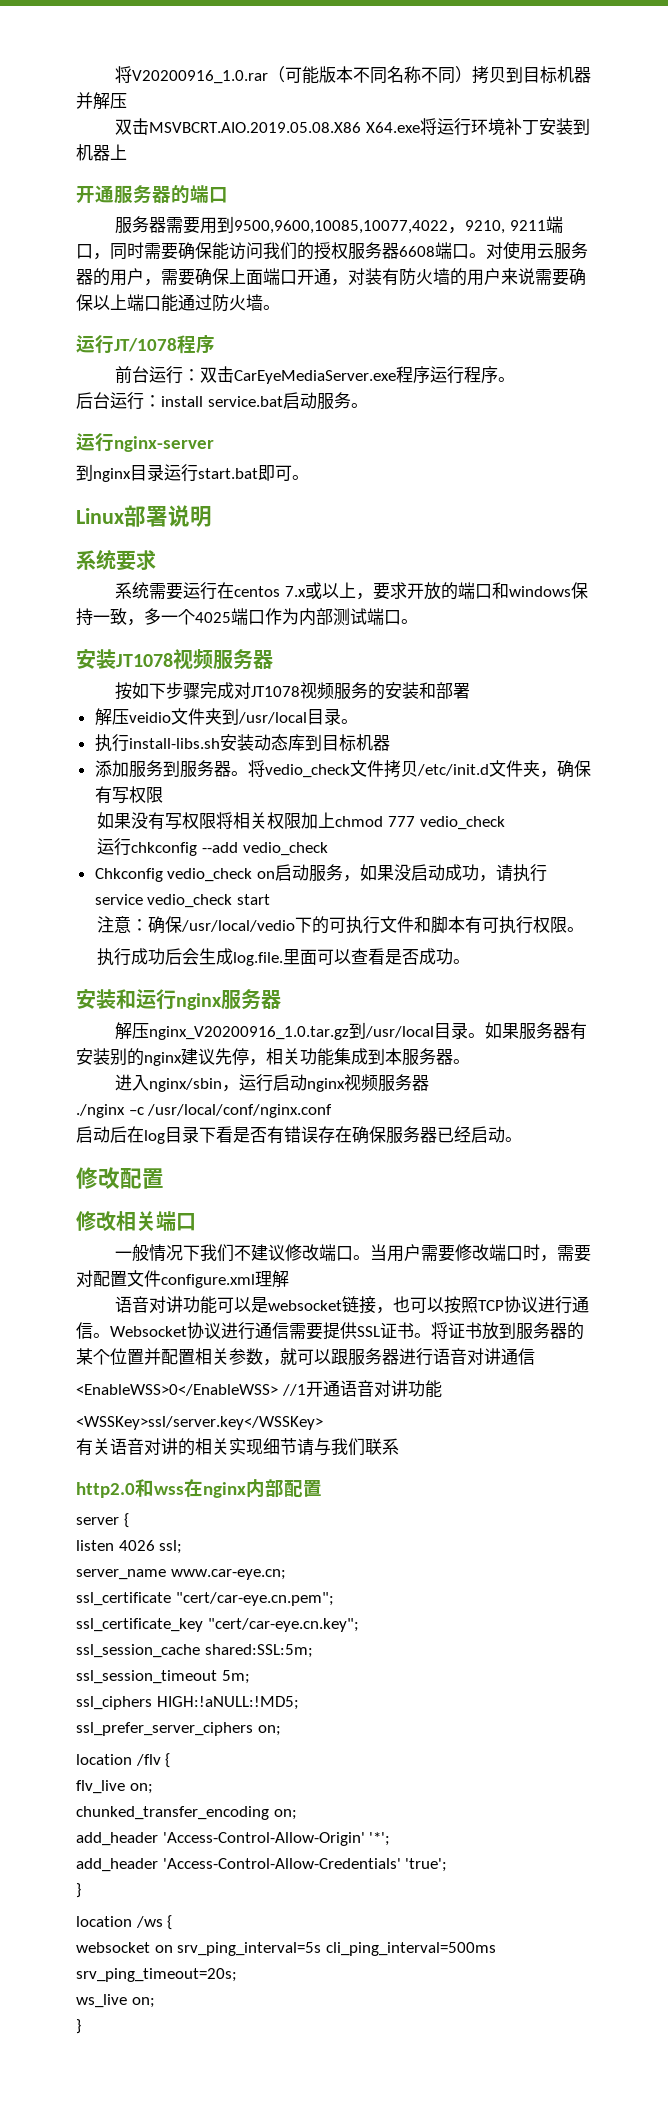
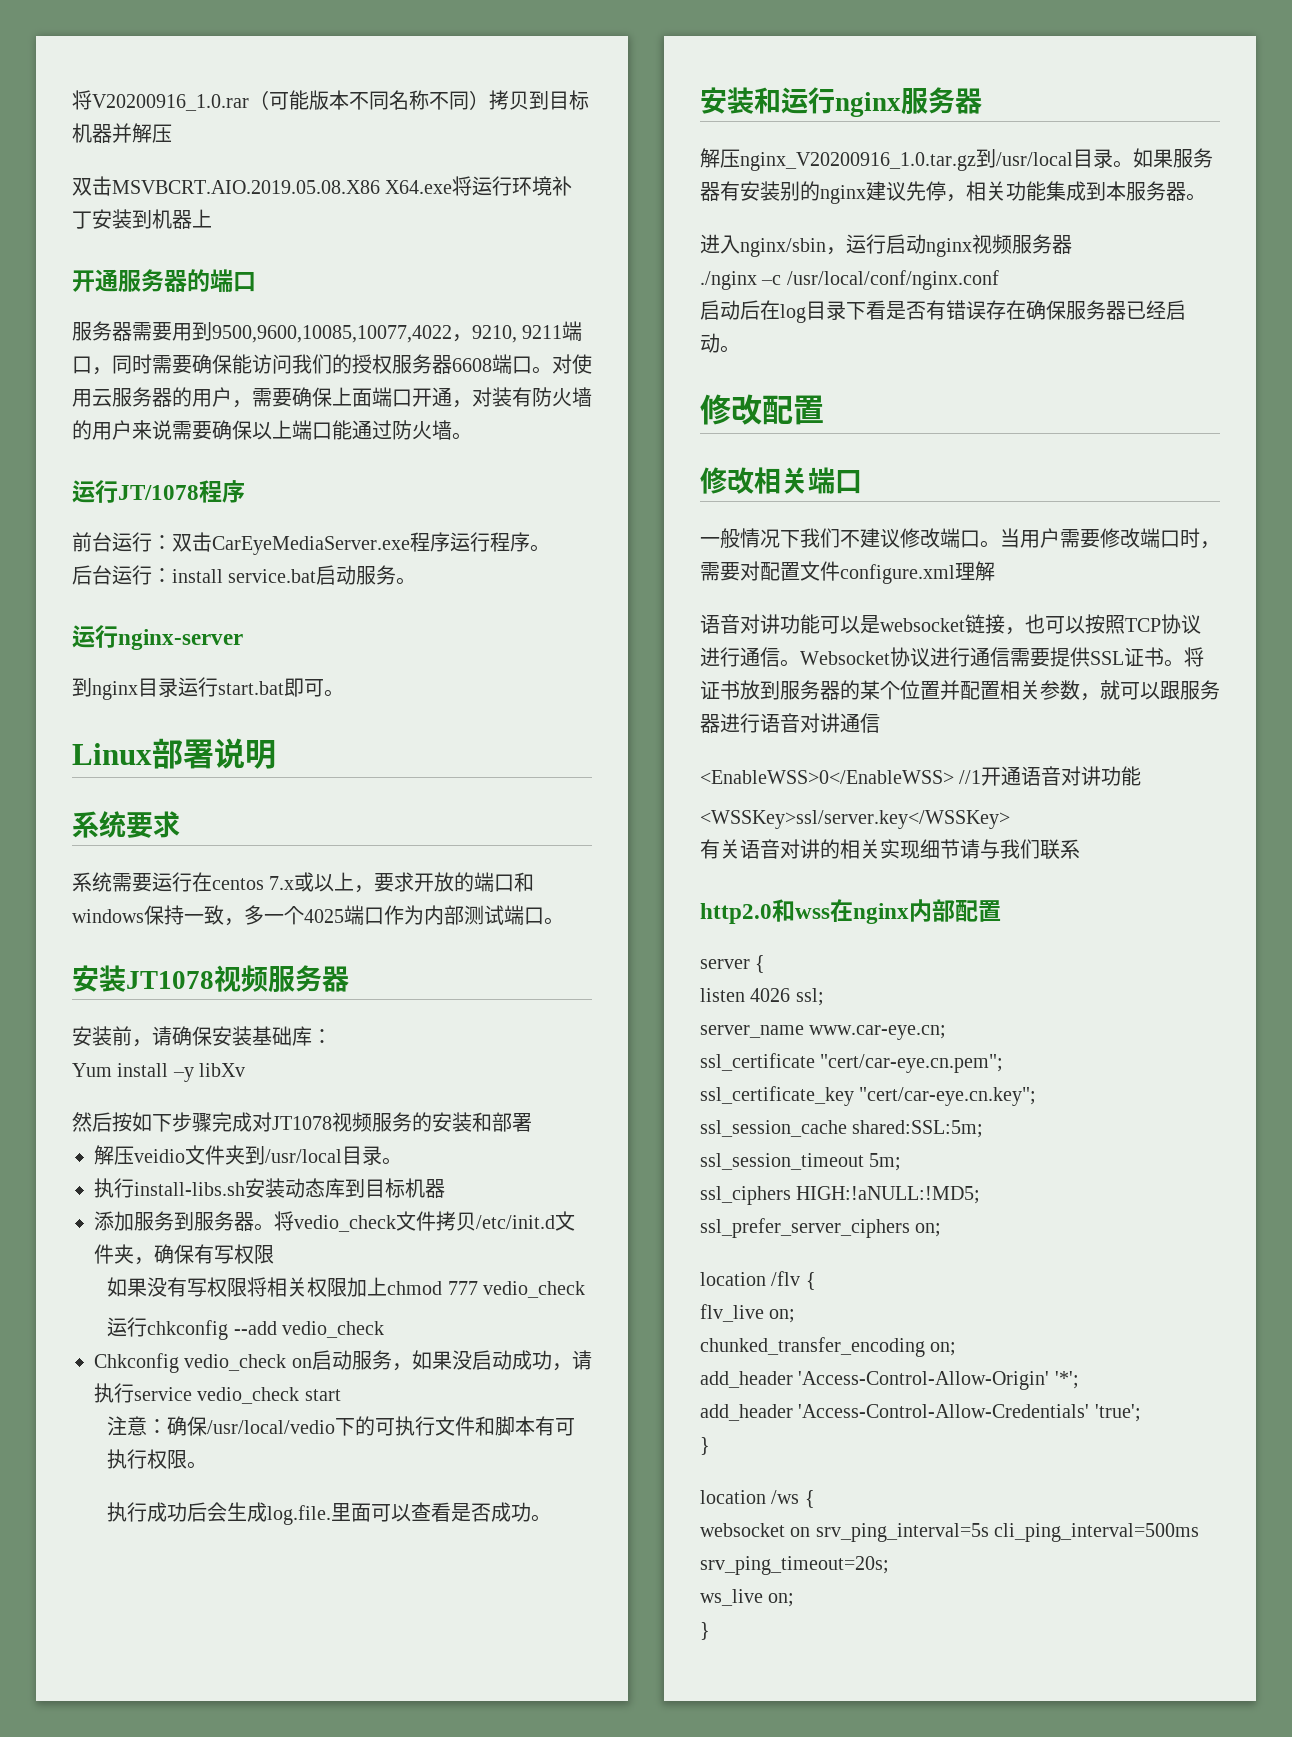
(273, 659) none -> [72,1026,332,1047] [72,1063,246,1082] [72,1112,112,1132] 安装前，请确保安装基础库： // Yum install –y libXv // 然后

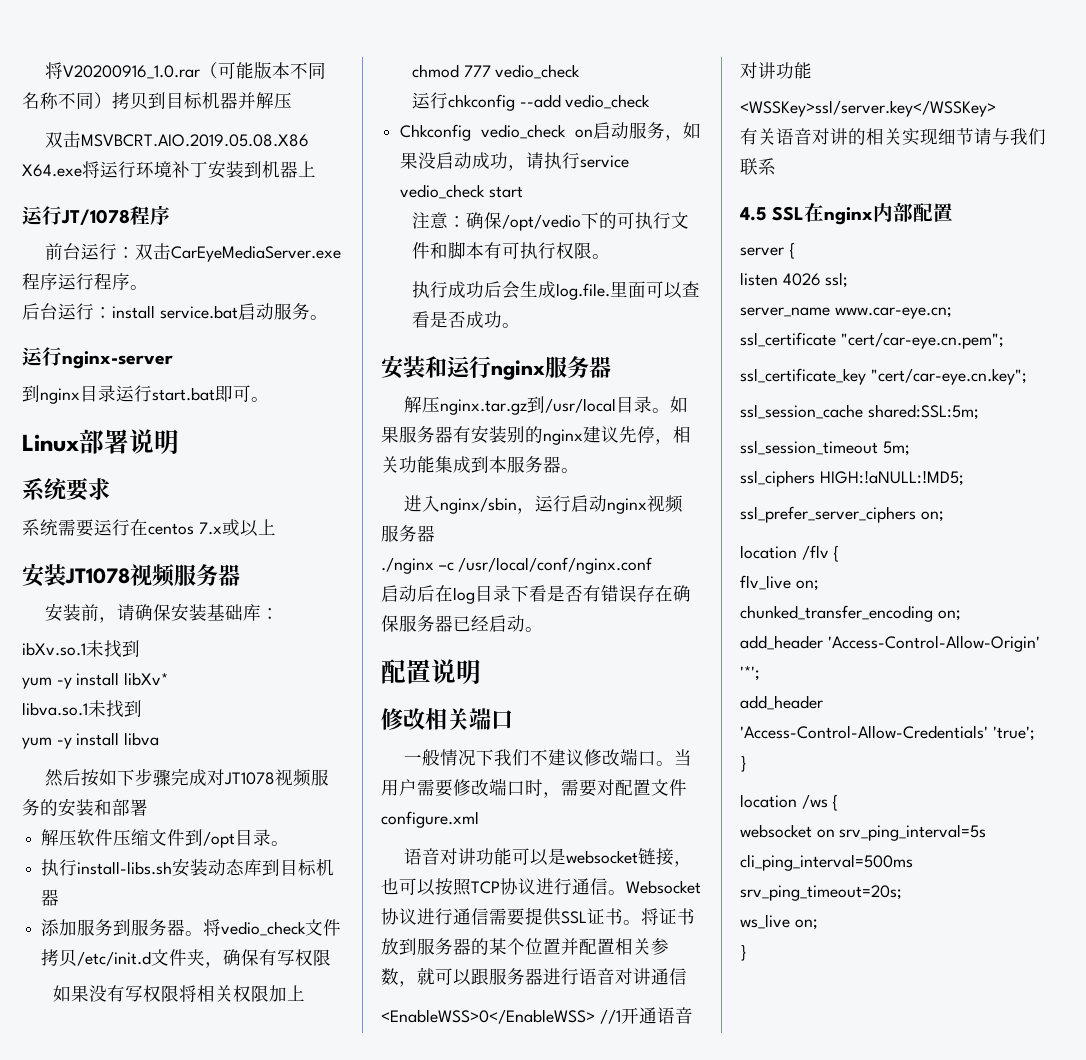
[72,269,256,293] [72,321,583,343] [72,354,592,375] [72,387,592,408] [72,420,472,440] // 开通服务器的端口 // 服务器需要用到9500,9600,10085,10077,4022，9210, 9211端口，同时需要确保能访问我们的授权服务器6608端口。对使用云服务器的用户，需要确保上面端口开通，对装有防火墙的用户来说需要确保以上端口能通过防火墙。 -> (316, 169) none
[354,872,535,893] [72,905,564,926] ，要求开放的端口和windows保持一致，多一个4025端口作为内部测试端口。 -> (276, 527) none
[72,1063,246,1082] Yum install –y libXv -> [22,640,140,658] [22,672,169,689] [22,700,142,718] [22,732,160,749] ibXv.so.1未找到 // yum -y install libXv* // libva.so.1未找到 // yum -y install libva
[134,1145,342,1165] veidio文件夹到/usr/local -> [77,829,236,848] 软件压缩文件到/opt
[207,1420,336,1434] /usr/local/vedio -> [502,214,582,231] /opt/vedio
[740,152,976,171] nginx_V20200916_1.0.tar.gz -> [440,399,528,415] nginx.tar.gz
[700,394,824,425] 修改配置 -> [381,659,481,684] 配置说明
[955,561,995,581] 理解 -> (479, 819) none
[700,899,830,924] http2.0和wss -> [740,206,805,221] 4.5 SSL

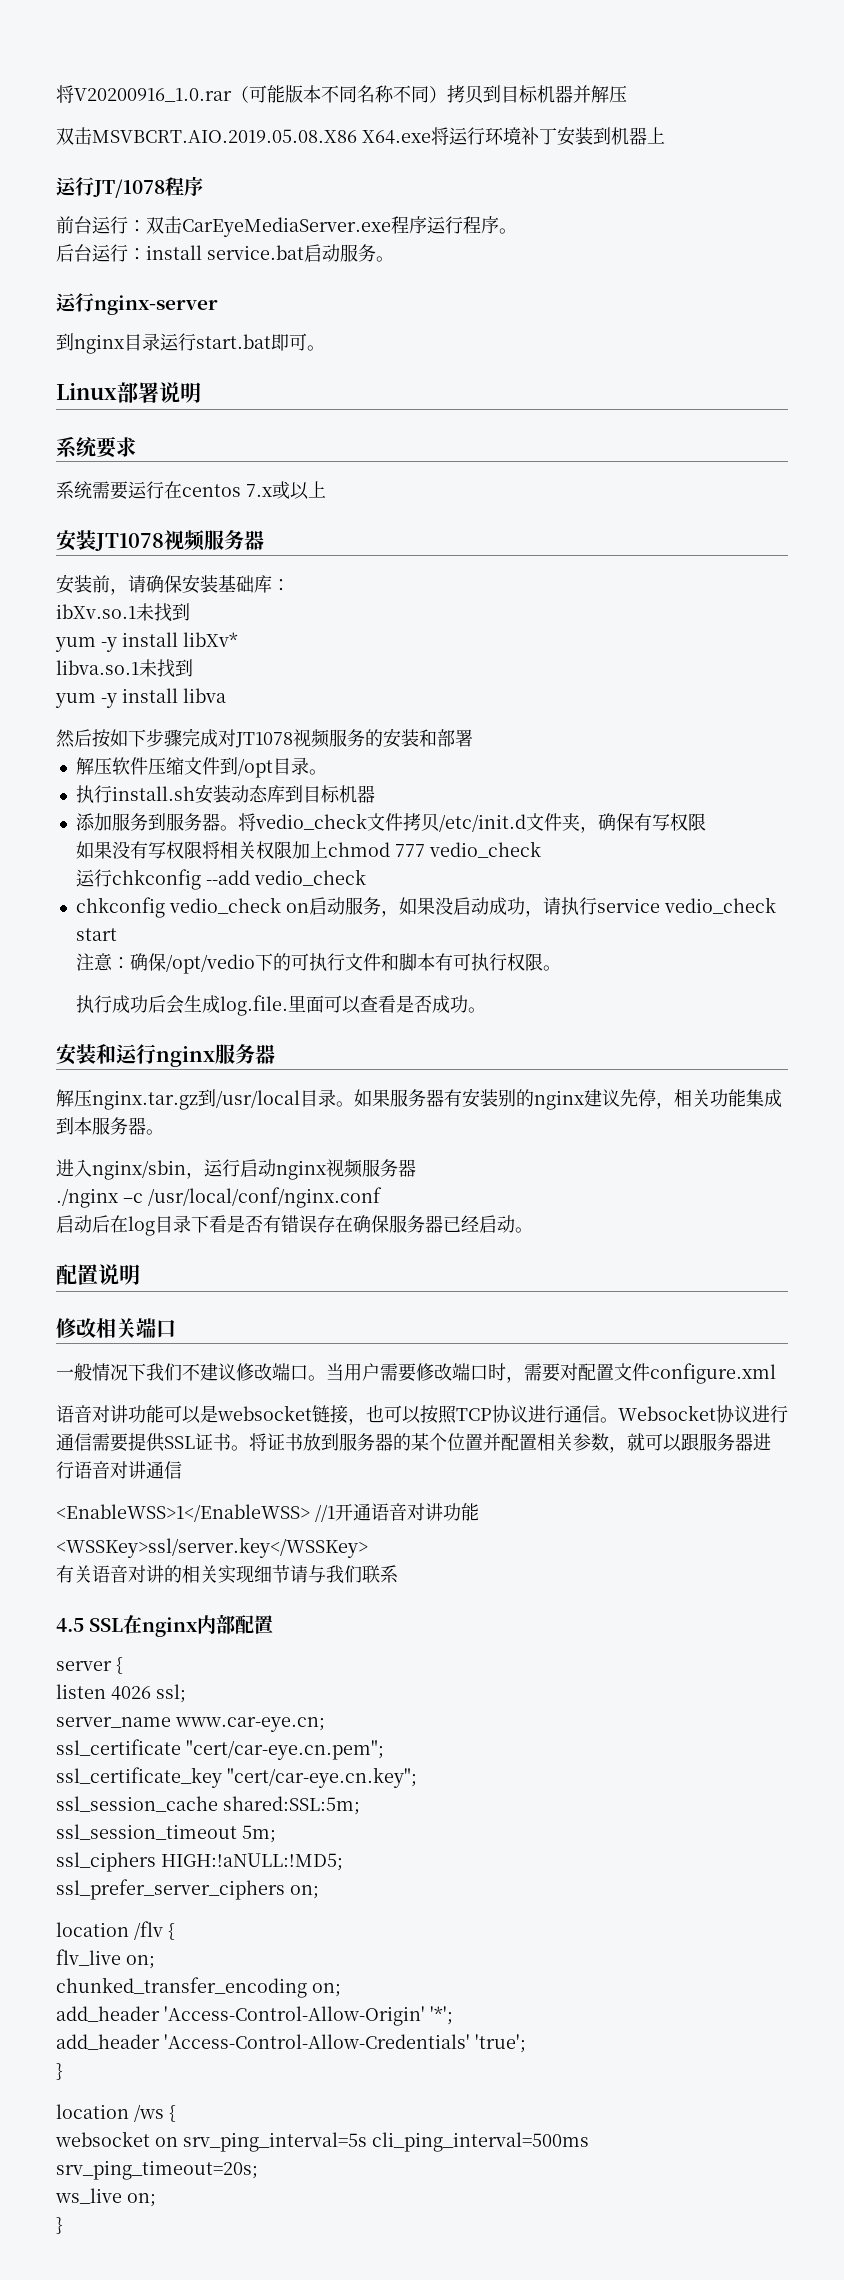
[77,861,173,875] install-libs.sh -> [111,786,195,801] install.sh
[400,124,472,141] Chkconfig -> [75,897,165,918] chkconfig
[381,1009,595,1024] <EnableWSS>0</EnableWSS> -> [56,1504,310,1522] <EnableWSS>1</EnableWSS>

